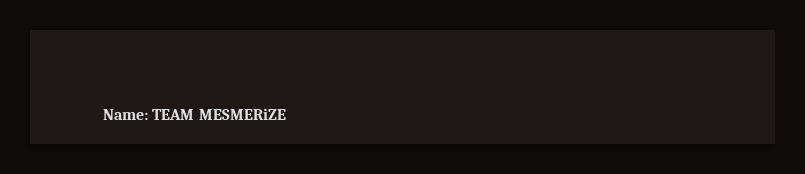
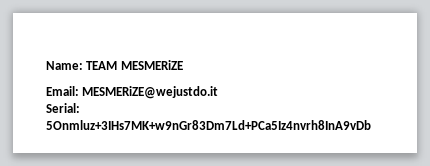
(286, 114) none -> [46,86,219,99] [46,103,80,113] [46,120,371,130] // Email: MESMERiZE@wejustdo.it // Serial: 5Onmluz+3IHs7MK+w9nGr83Dm7Ld+PCa5Iz4nvrh8InA9vDb

